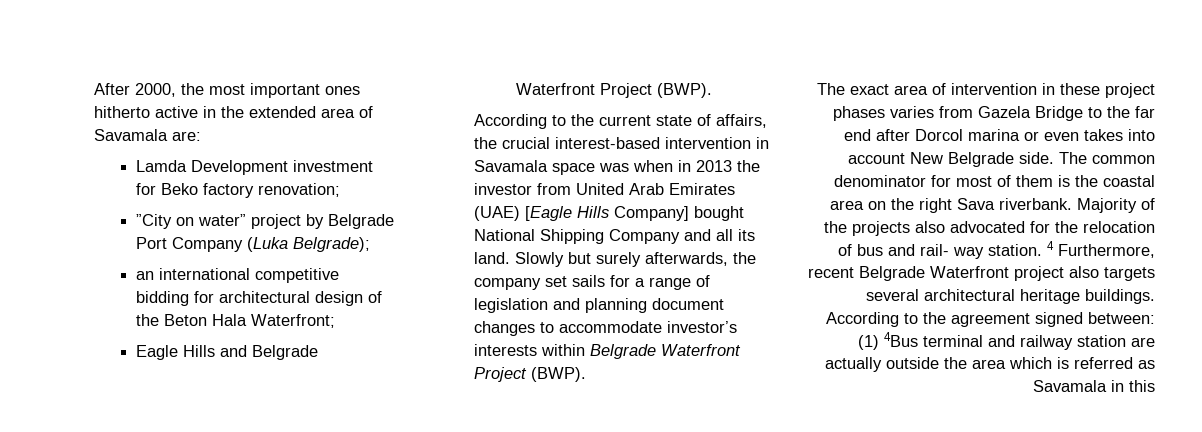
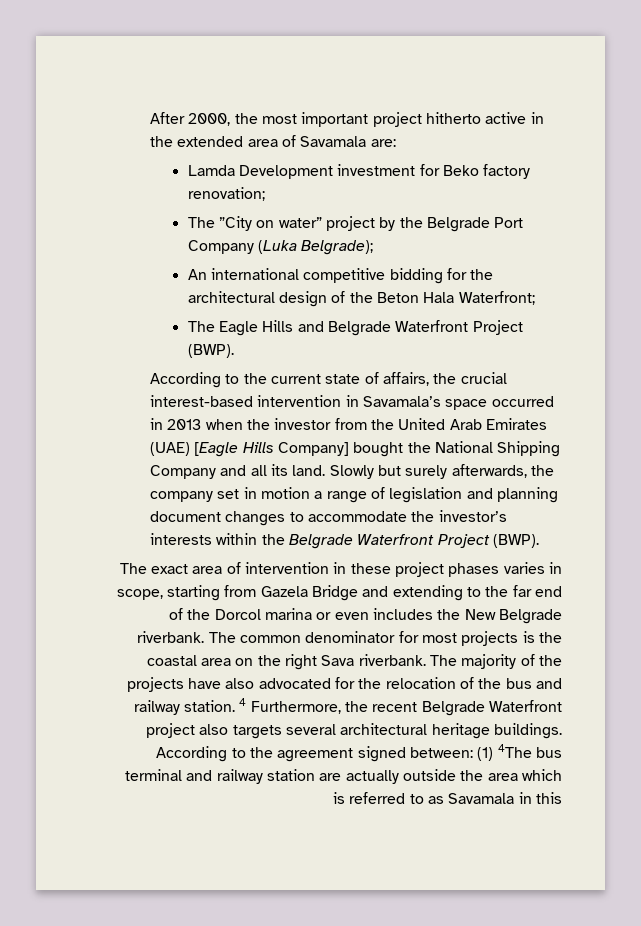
[325,86,361,95] ones -> [372,112,422,127] project
(340, 190) none -> [187,217,215,228] The
(324, 221) none -> [399,217,423,228] the
[135,271,154,280] an -> [187,269,207,280] An
(214, 297) none -> [470,269,494,280] the
(335, 321) none -> [187,321,215,332] The
[474,160,674,175] Savamala space was when -> [363,396,554,410] Savamala’s space occurred
(733, 166) none -> [205,419,243,430] when
(572, 189) none -> [371,419,395,430] the
(745, 213) none -> [407,442,431,453] the
[572,275,631,287] sails for -> [243,487,311,499] in motion
(663, 327) none -> [411,511,435,522] the
(586, 350) none -> [261,534,285,545] the
(934, 112) none -> [549,562,562,574] [116,585,221,601] in scope, starting
(1083, 113) none -> [362,585,463,601] and extending
[876,129,910,141] after -> [169,608,211,620] of the
[1084,129,1155,141] [848,153,905,164] takes into account -> [373,608,461,620] includes the
[1019,152,1054,164] side. -> [137,631,205,643] riverbank.
[997,175,1053,187] of them -> [461,631,519,646] projects
[1077,198,1137,213] Majority -> [430,654,517,669] The majority
(910, 228) none -> [188,678,222,689] have
(852, 250) none -> [478,678,502,689] the
[920,244,984,259] rail- way -> [133,700,180,715] railway
(1155, 251) none -> [345,701,369,712] the
[884,332,918,347] 4Bus -> [497,744,562,758] 4The bus
(1133, 363) none -> [409,794,424,804] to

